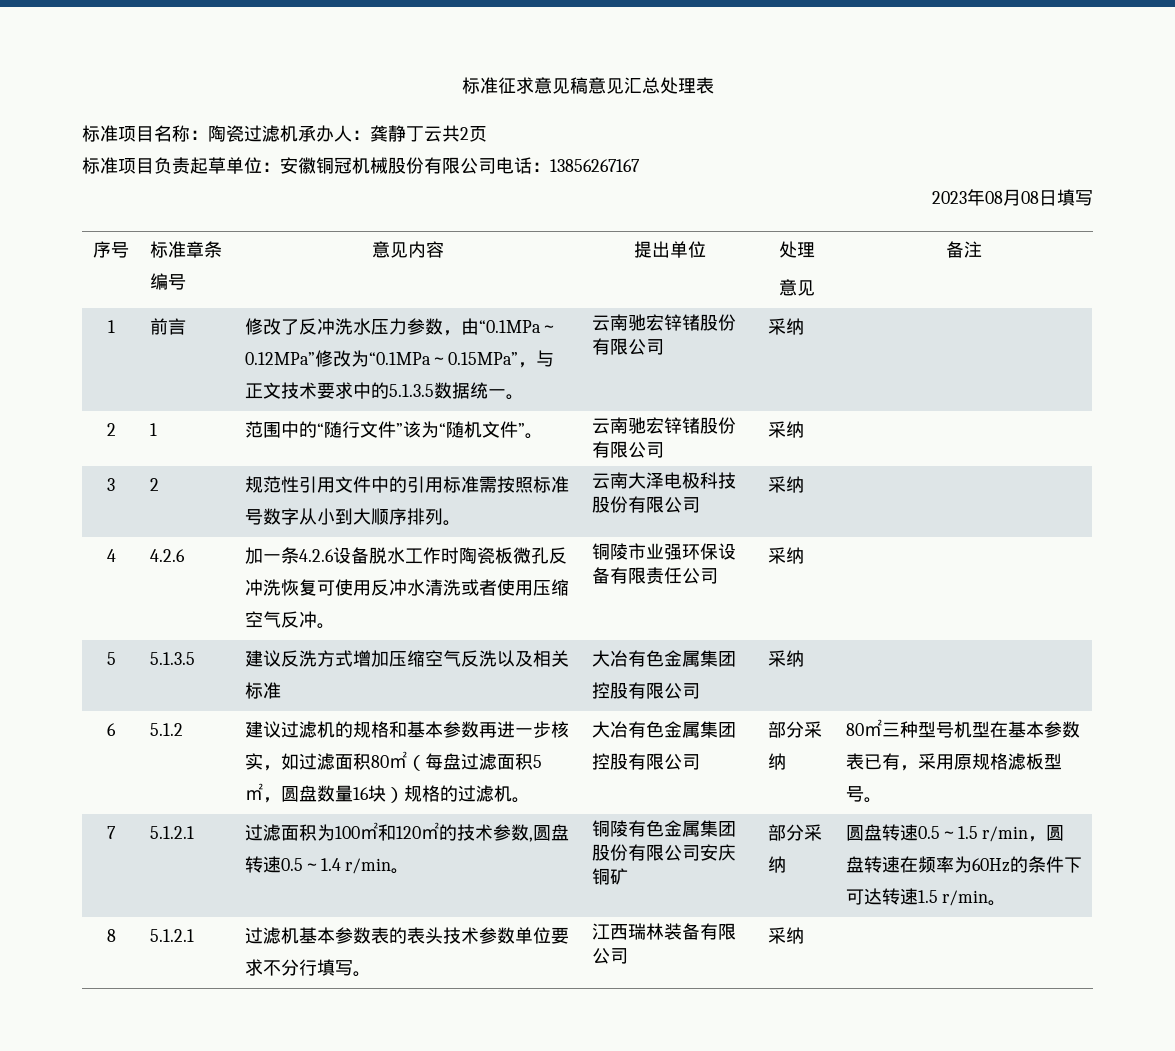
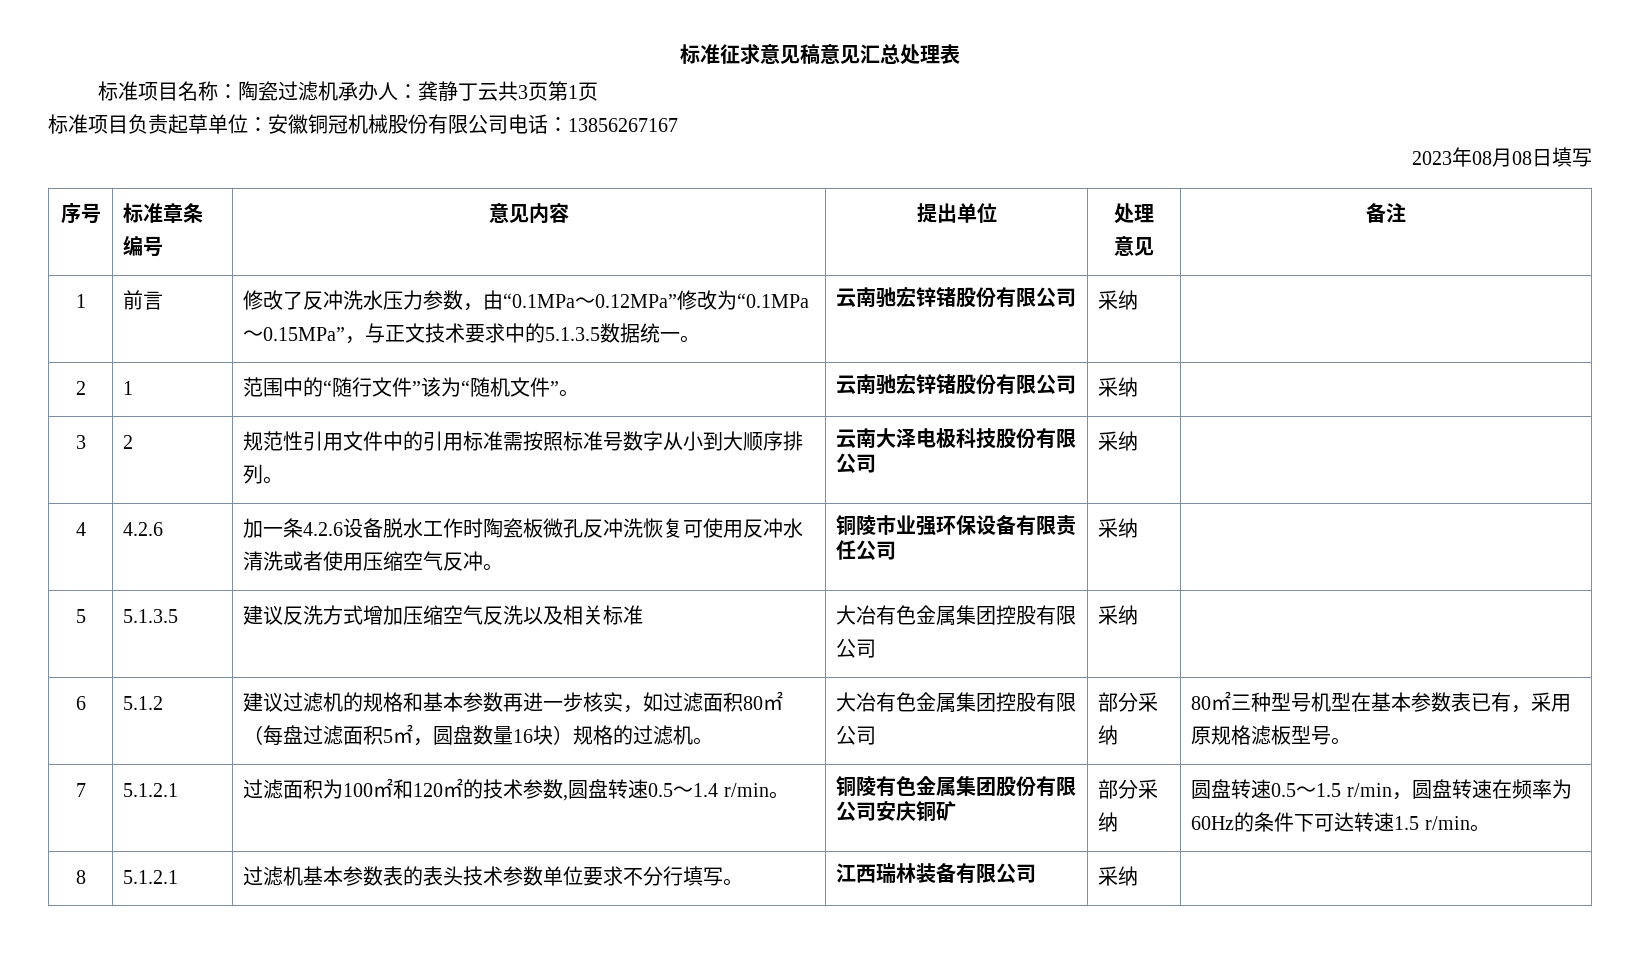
[460,127,469,140] 2 -> [518,81,579,101] 3页第1

